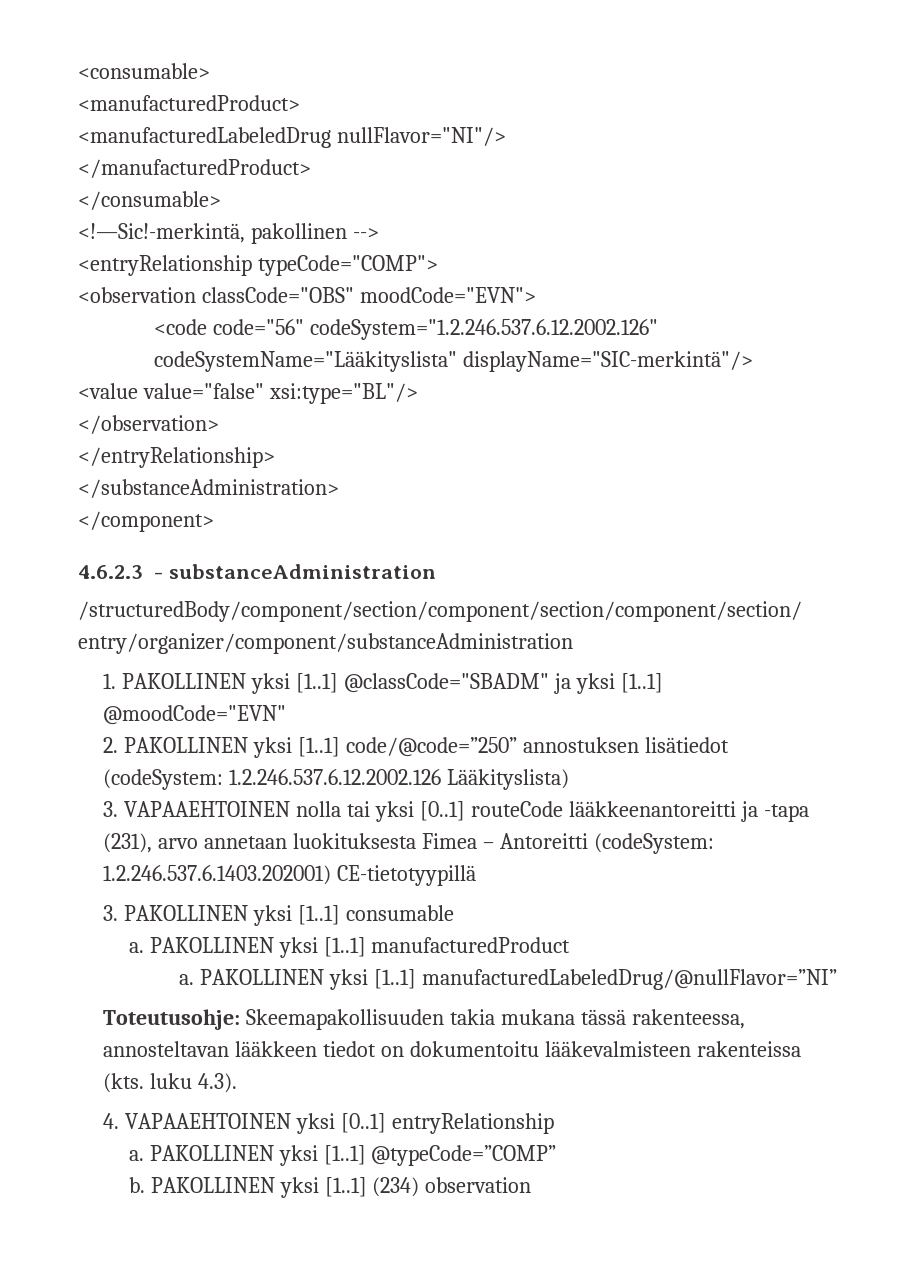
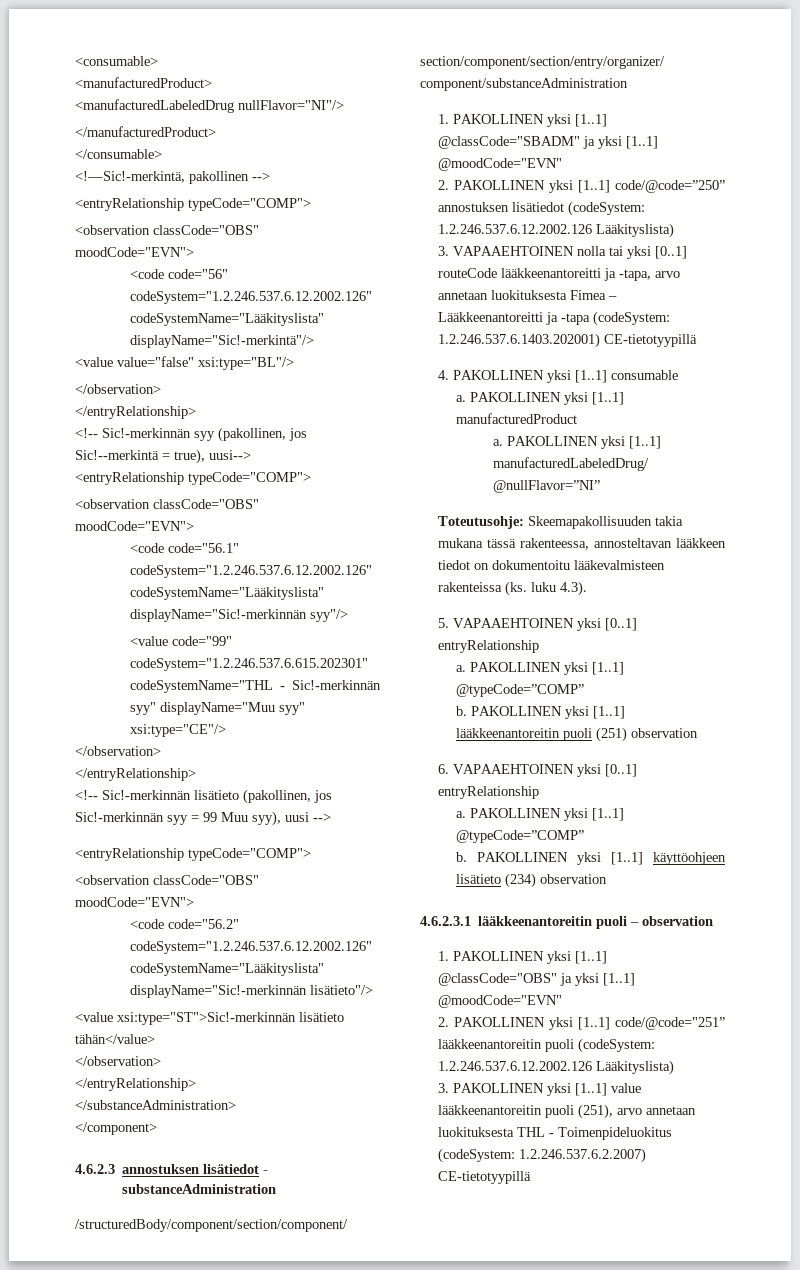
[462,351,753,372] displayName="SIC-merkintä"/> -> [129,335,314,348] displayName="Sic!-merkintä"/>
(275, 457) none -> [75,427,307,442] [75,449,251,464] [75,472,311,485] [75,499,259,509] [75,521,194,531] [129,543,239,553] [129,565,372,578] [129,587,324,600] [129,609,348,622] [129,636,232,646] [129,658,368,671] [129,680,381,693] [129,702,305,715] [129,724,226,737] [75,746,161,756] [75,768,196,781] [75,789,332,804] [75,811,331,826] [75,848,311,861] [75,875,259,885] [75,897,194,907] [129,919,239,929] [129,941,372,954] [129,963,324,976] [129,985,373,998] [75,1012,344,1025] [75,1034,155,1044] [75,1056,161,1066] [75,1078,196,1091] // <!-- Sic!-merkinnän syy (pakollinen, jos Sic!--merkintä = true), uusi--> // <entryRelationship typeCode="COMP"> // <observation classCode="OBS" moodCode="EVN"> // <code code="56.1" codeSystem="1.2.246.537.6.12.2002.126" codeSystemName="Lääkityslista" displayName="Sic!-merkinnän syy"/> // <value code="99" codeSystem="1.2.246.537.6.615.202301" codeSystemName="THL - Sic!-merkinnän syy" displayName="Muu syy" xsi:type="CE"/> // </observation> // </entryRelationship> // <!-- Sic!-merkinnän lisätieto (pakollinen, jos Sic!-merkinnän syy = 99 Muu syy), uusi --> // <entryRelationship typeCode="COMP"> // <observation classCode="OBS" moodCode="EVN"> // <code code="56.2" codeSystem="1.2.246.537.6.12.2002.126" codeSystemName="Lääkityslista" displayName="Sic!-merkinnän lisätieto"/> // <value xsi:type="ST">Sic!-merkinnän lisätieto tähän</value> // </observation> // </entryRelationship>
(143, 572) none -> [122,1164,260,1174] annostuksen lisätiedot
[763,804,809,822] [103,833,153,853] -tapa (231), -> [619,269,652,281] -tapa,
[499,833,588,849] Antoreitti -> [438,312,591,325] Lääkkeenantoreitti ja -tapa
[103,905,119,921] 3. -> [438,370,450,380] 4.
[103,1073,145,1093] (kts. -> [505,581,528,596] (ks.
[103,1113,120,1129] 4. -> [438,618,450,628] 5.
[372,1177,532,1197] (234) observation -> [456,727,699,742] [438,764,638,777] [438,786,540,799] [456,808,625,821] [456,830,585,843] [456,852,726,865] [456,873,608,888] [420,916,714,929] [438,951,608,964] [438,973,636,986] [438,995,563,1008] [438,1017,725,1030] [438,1038,656,1053] [438,1060,675,1075] [438,1083,642,1096] [438,1104,697,1119] [438,1127,673,1140] [438,1148,647,1163] [438,1171,532,1184] lääkkeenantoreitin puoli (251) observation // 6. VAPAAEHTOINEN yksi [0..1] entryRelationship // a. PAKOLLINEN yksi [1..1] @typeCode=”COMP” // b. PAKOLLINEN yksi [1..1] käyttöohjeen lisätieto (234) observation // 4.6.2.3.1 lääkkeenantoreitin puoli – observation // 1. PAKOLLINEN yksi [1..1] @classCode="OBS" ja yksi [1..1] @moodCode="EVN" // 2. PAKOLLINEN yksi [1..1] code/@code="251” lääkkeenantoreitin puoli (codeSystem: 1.2.246.537.6.12.2002.126 Lääkityslista) // 3. PAKOLLINEN yksi [1..1] value lääkkeenantoreitin puoli (251), arvo annetaan luokituksesta THL - Toimenpideluokitus (codeSystem: 1.2.246.537.6.2.2007) CE-tietotyypillä

